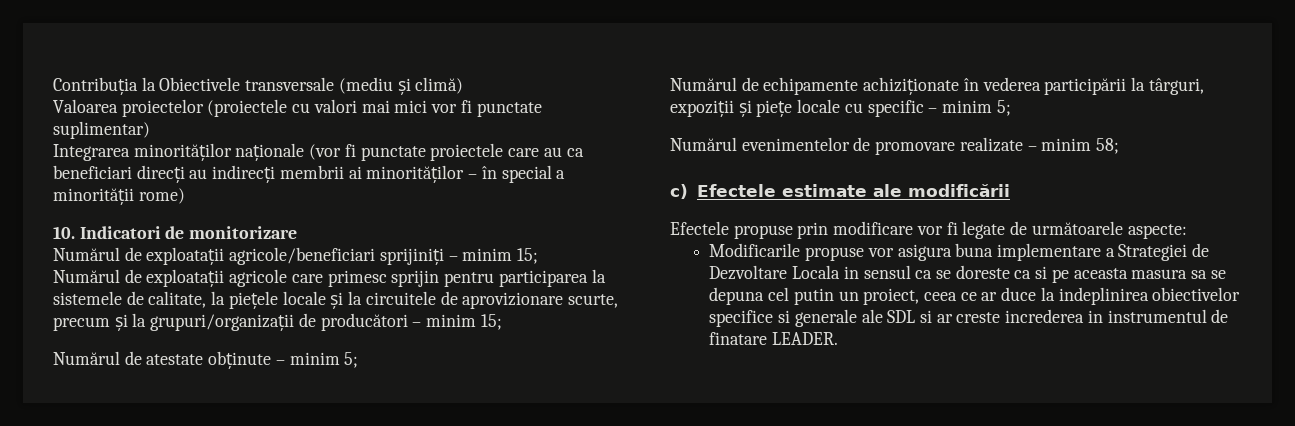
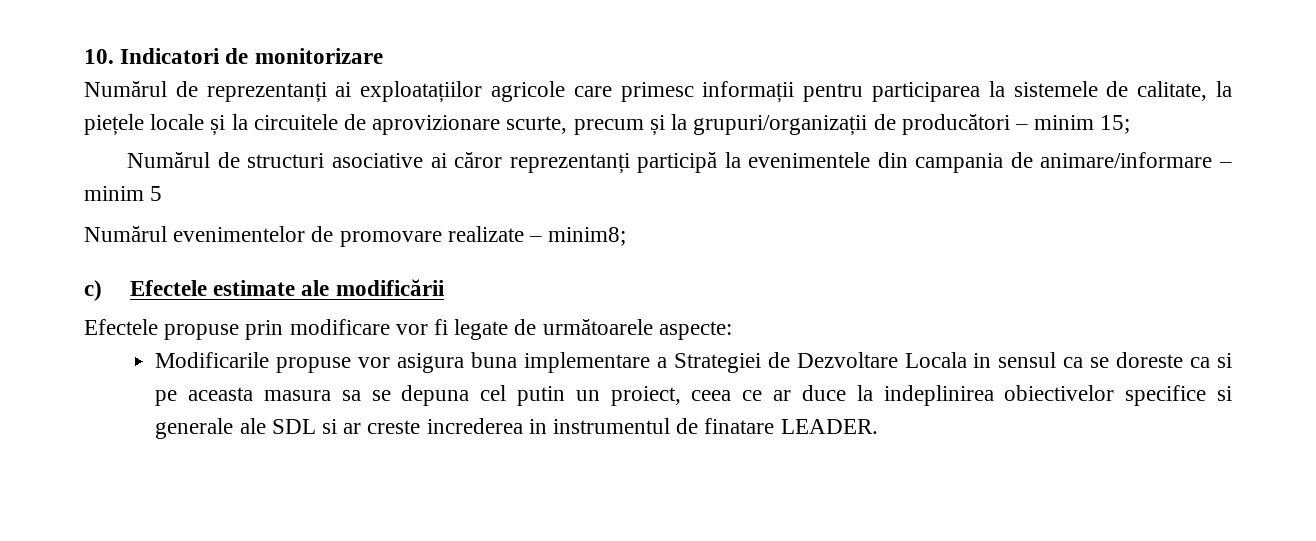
[53,77,464,95] [53,99,542,117] [53,121,150,139] [53,143,584,161] [53,165,566,183] [53,188,185,205] Contribuția la Obiectivele transversale (mediu și climă) // Valoarea proiectelor (proiectele cu valori mai mici vor fi punctate suplimentar) // Integrarea minorităților naționale (vor fi punctate proiectele care au ca beneficiari direcți au indirecți membrii ai minorităților – în special a minorității rome) // -> (84, 56) none
[146,247,539,265] [53,269,225,287] exploatații agricole/beneficiari sprijiniți – minim 15; // Numărul de exploatații -> [206,81,483,103] reprezentanți ai exploatațiilor
[391,270,440,287] sprijin -> [702,81,795,103] informații
[146,351,359,369] [670,77,1204,95] [670,99,1011,117] atestate obținute – minim 5; // Numărul de echipamente achiziționate în vederea participării la târguri, expoziții și piețe locale cu specific – minim 5; -> [247,152,1232,174] [84,186,163,201] structuri asociative ai căror reprezentanți participă la evenimentele din campania de animare/informare – minim 5
[1041,138,1120,154] minim 58; -> [548,227,627,246] minim8;

